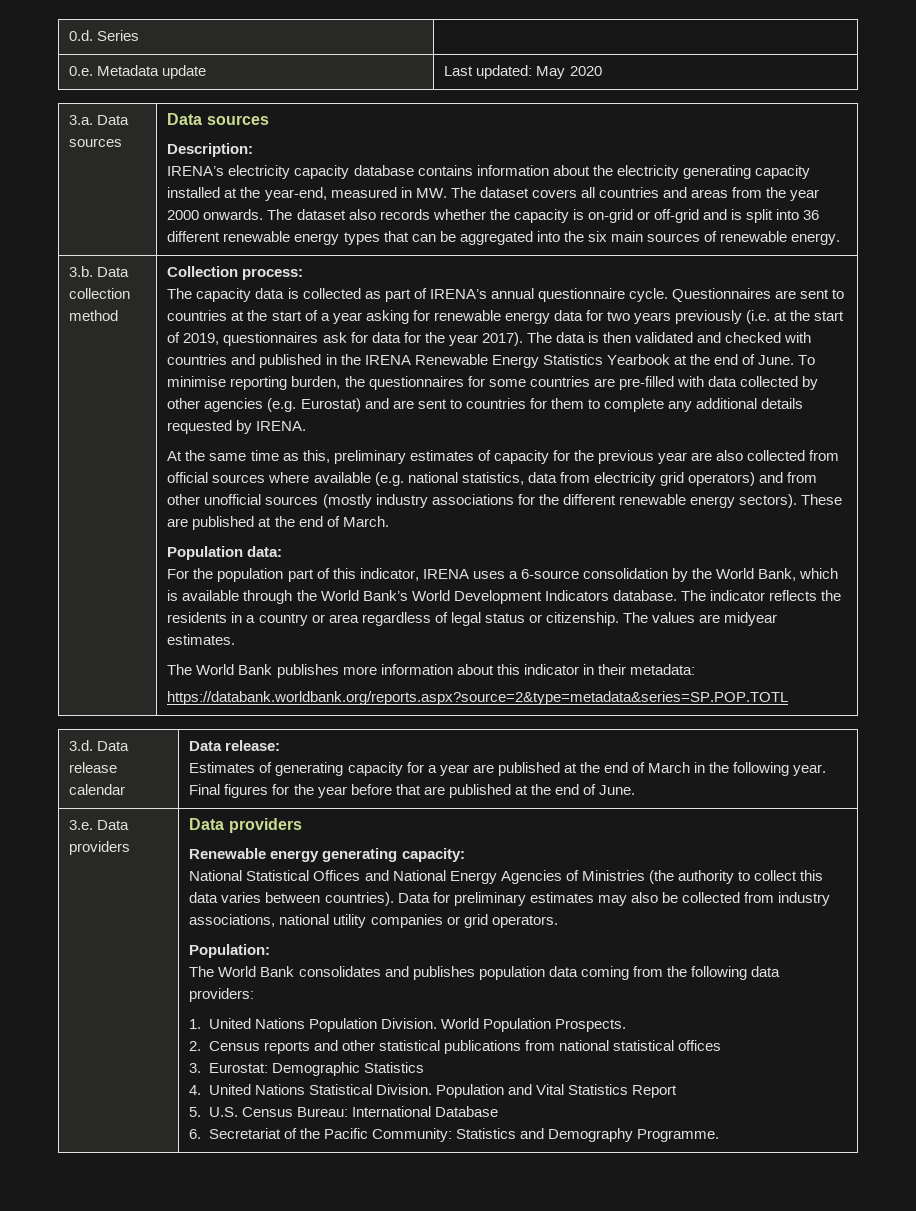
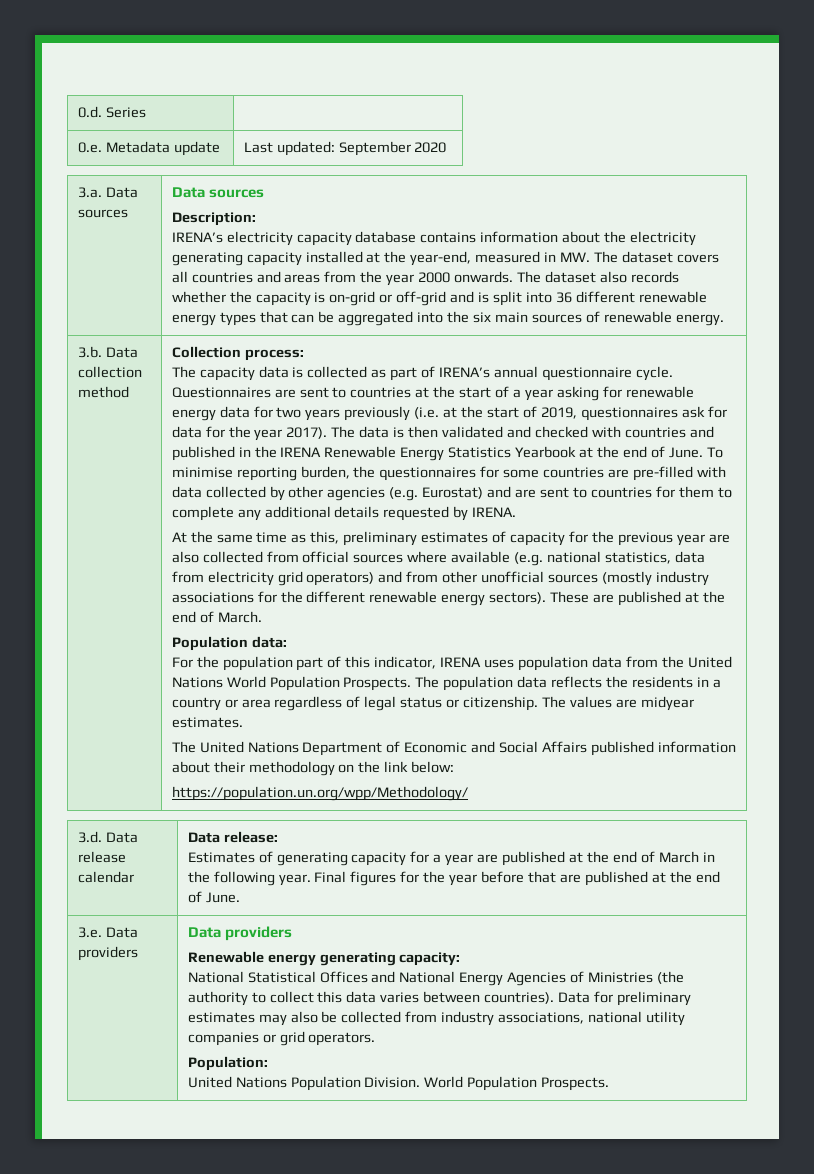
[536,66,566,79] May -> [338,141,411,156] September
[508,568,839,582] [167,590,765,604] a 6-source consolidation by the World Bank, which is available through the World Bank’s World Development Indicators database. The indicator -> [517,656,732,671] [171,676,548,691] population data from the United Nations World Population Prospects. The population data
[196,664,695,678] [167,691,789,705] World Bank publishes more information about this indicator in their metadata: // https://databank.worldbank.org/reports.aspx?source=2&type=metadata&series=SP.POP.TOTL -> [199,741,736,756] [171,761,455,776] [171,786,468,801] United Nations Department of Economic and Social Affairs published information about their methodology on the link below: // https://population.un.org/wpp/Methodology/
[189,966,780,980] [189,988,255,1002] [189,1019,202,1029] The World Bank consolidates and publishes population data coming from the following data providers: // 1. -> (268, 1063) none
[189,1040,722,1054] [189,1062,424,1076] [189,1084,678,1098] [189,1106,499,1117] [189,1128,720,1142] // 2. Census reports and other statistical publications from national statistical offices // 3. Eurostat: Demographic Statistics // 4. United Nations Statistical Division. Population and Vital Statistics Report // 5. U.S. Census Bureau: International Database // 6. Secretariat of the Pacific Community: Statistics and Demography Programme. -> (610, 1084) none

